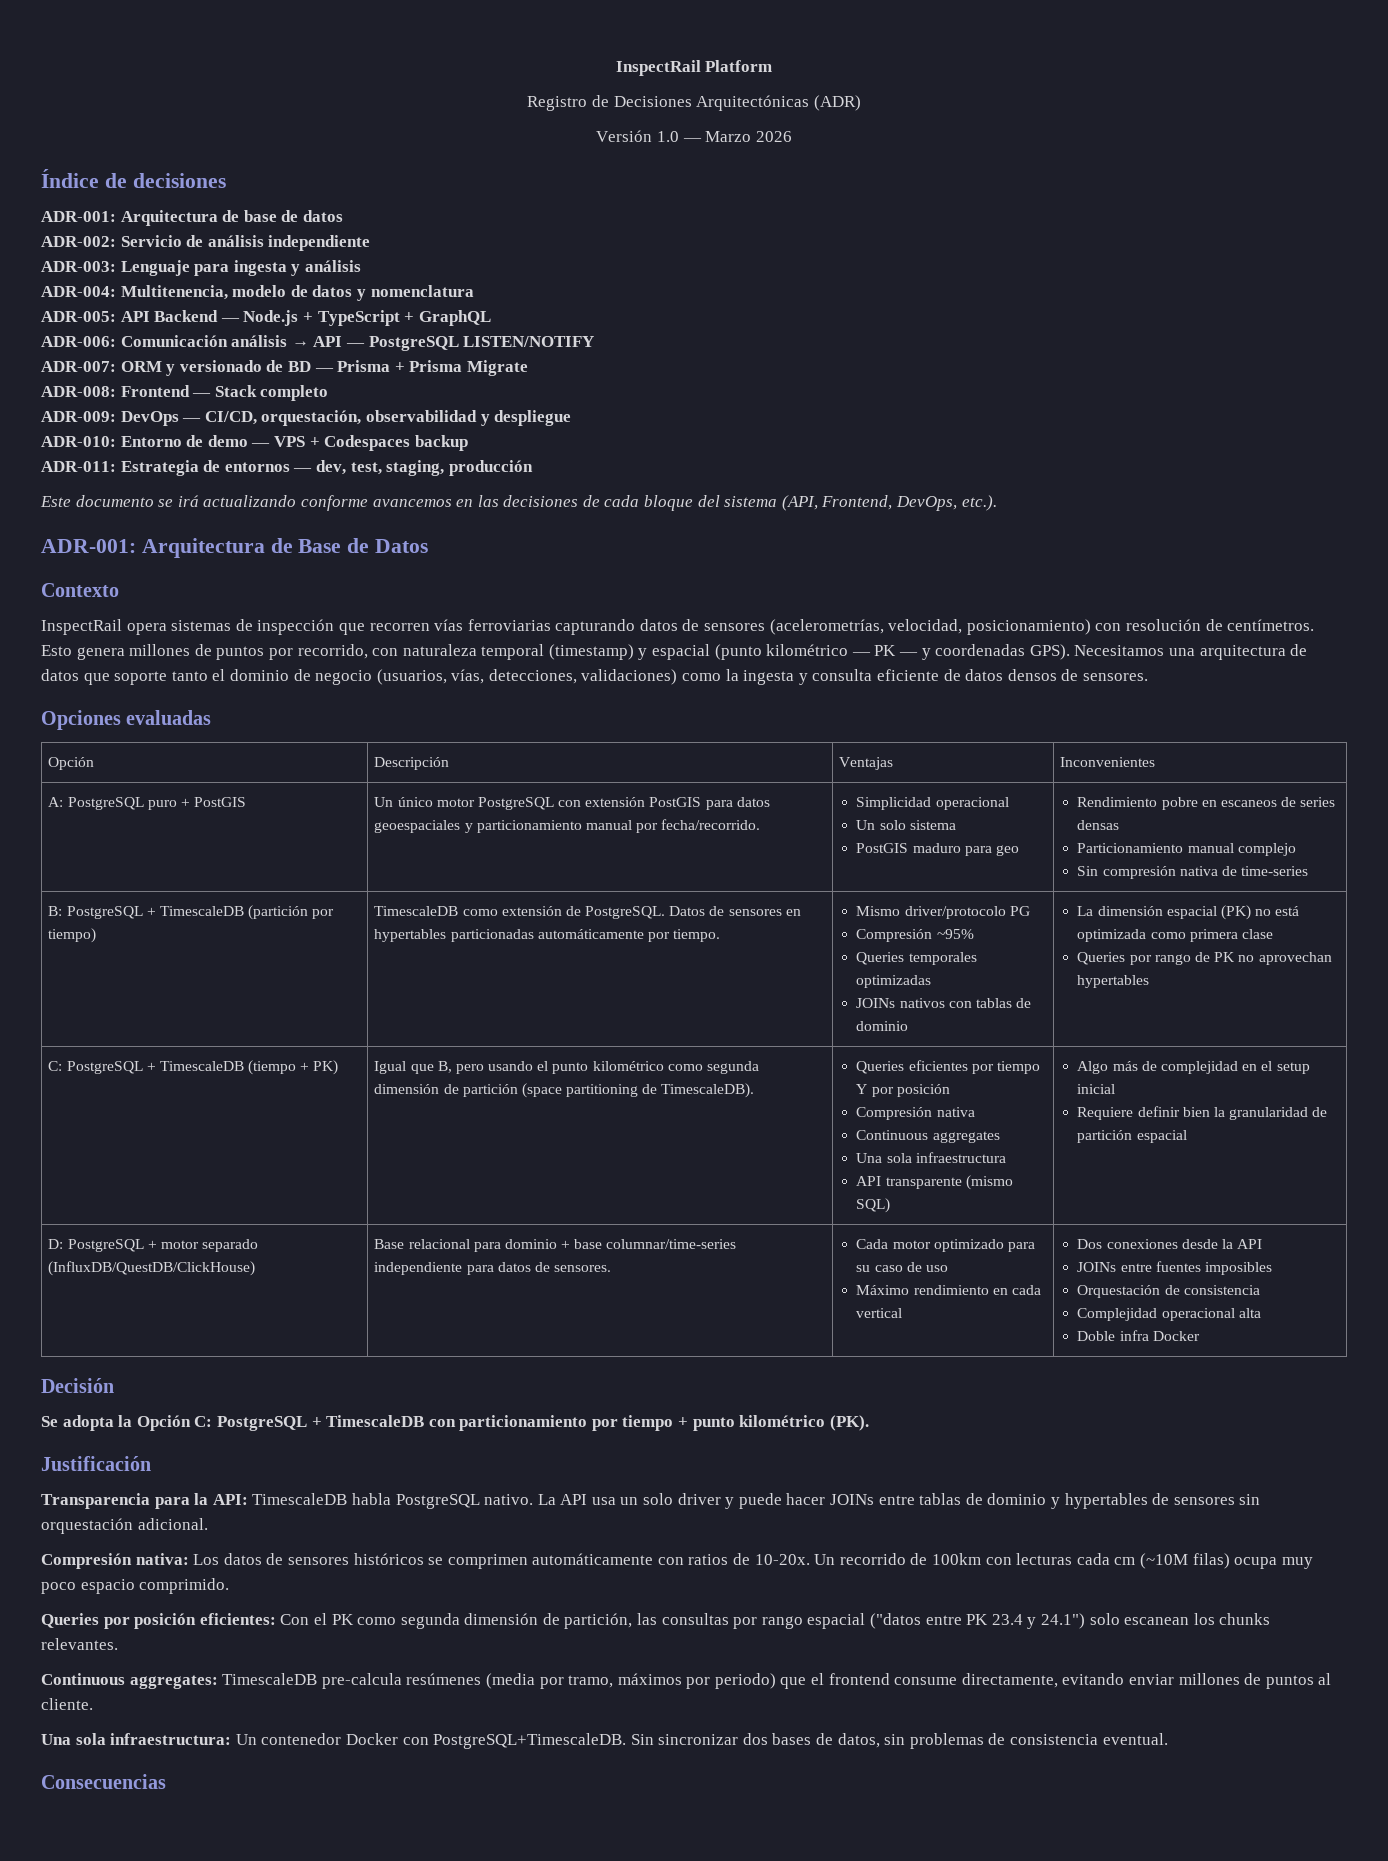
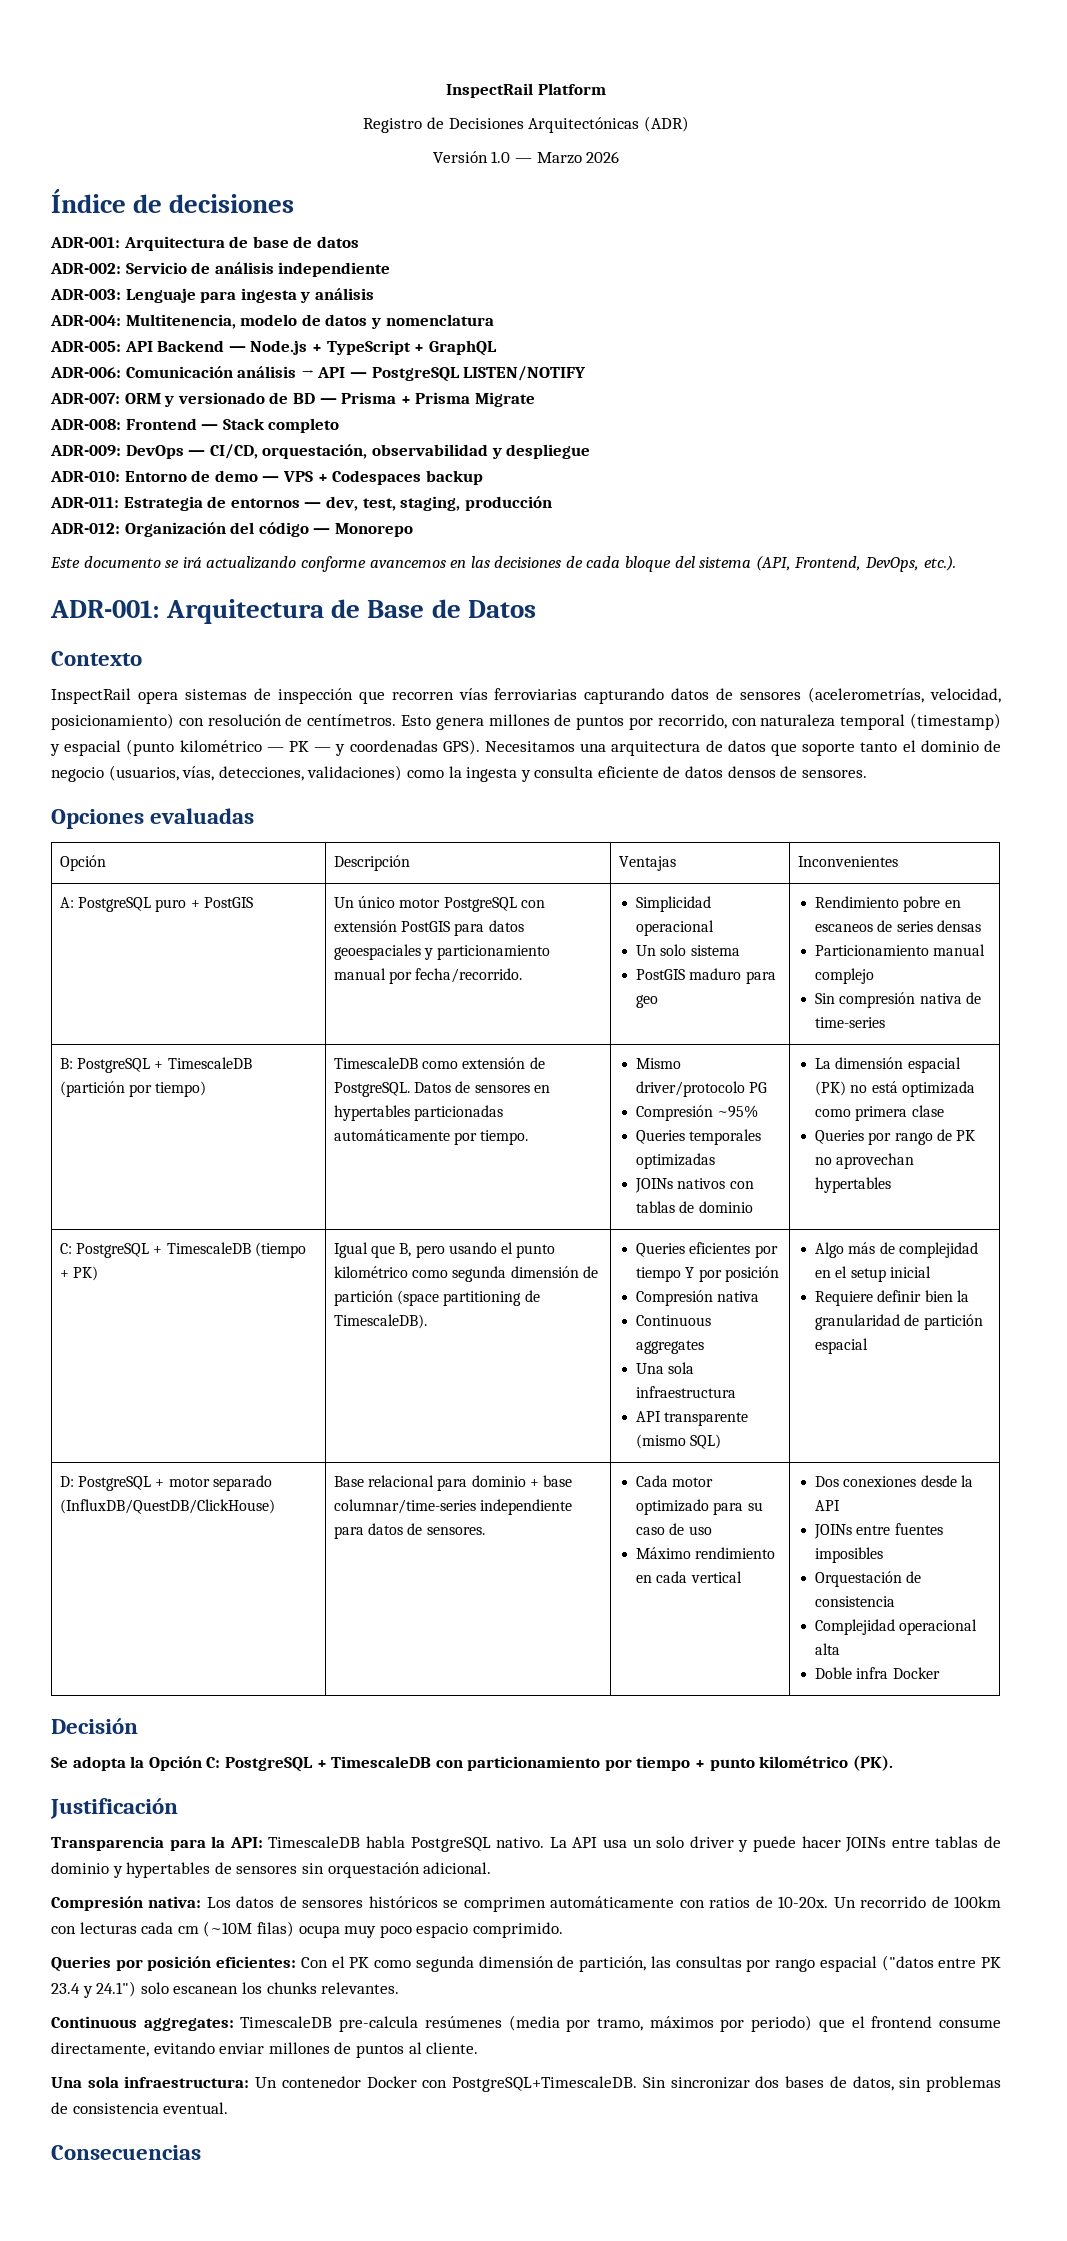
(533, 468) none -> [50,522,413,537] // ADR-012: Organización del código — Monorepo

